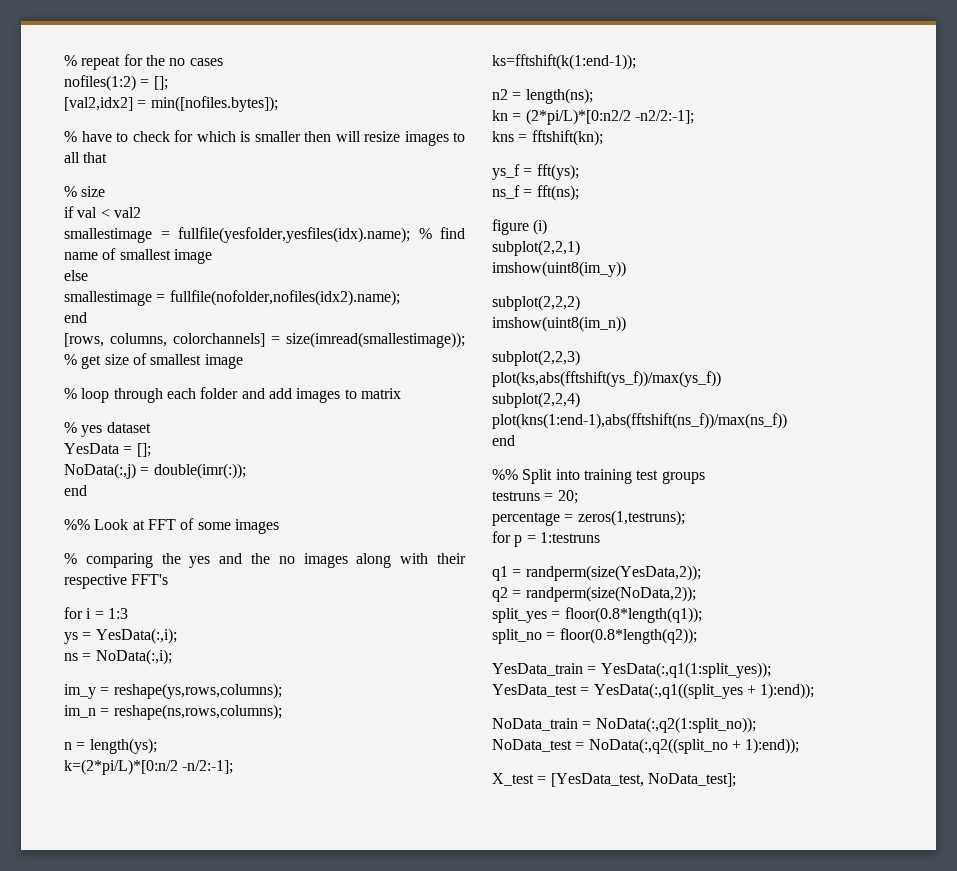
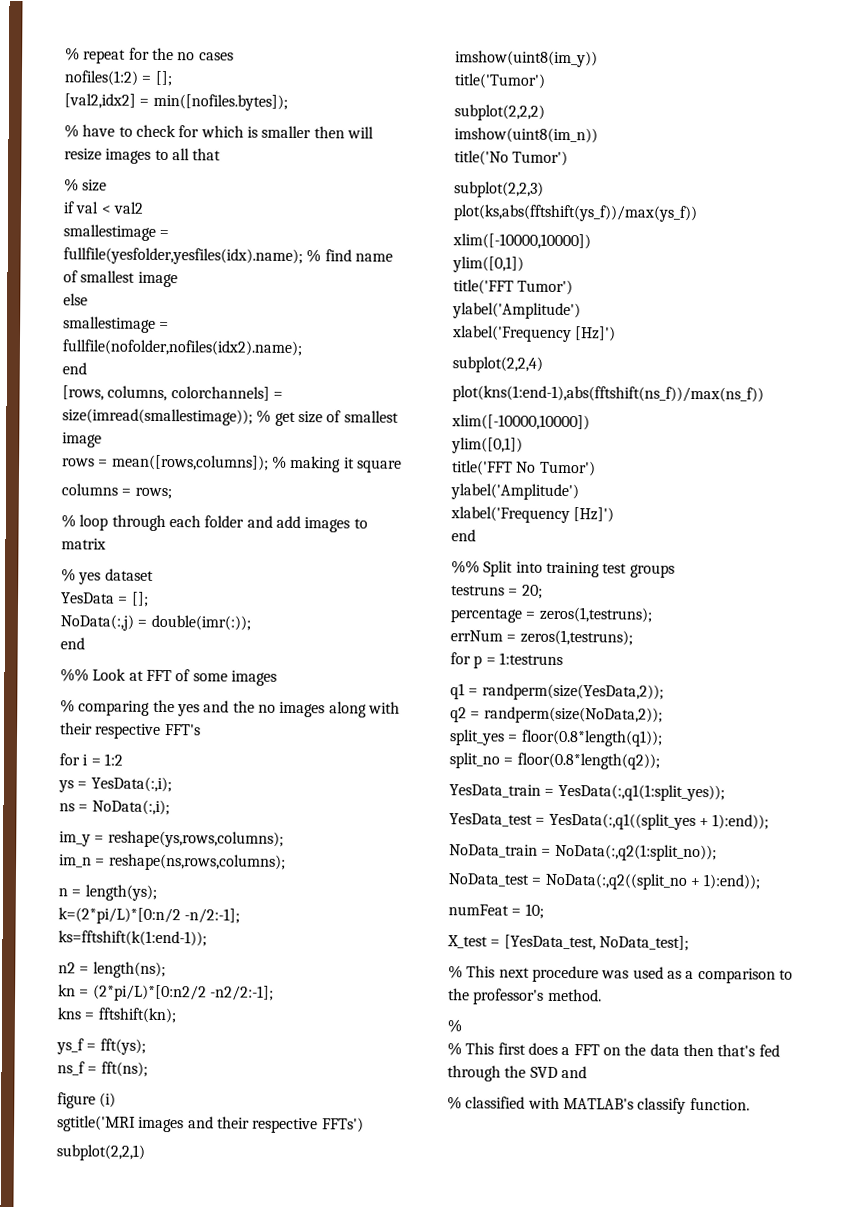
(243, 361) none -> [62,454,402,473] [61,483,172,500] // rows = mean([rows,columns]); % making it square // columns = rows;
[107,608,128,619] 1:3 -> [103,753,123,766] 1:2
(548, 227) none -> [57,1115,364,1134] // sgtitle('MRI images and their respective FFTs')
(626, 269) none -> [454,73,546,89] // title('Tumor')
(626, 324) none -> [454,150,569,167] // title('No Tumor')
[492,392,580,408] [492,413,787,429] subplot(2,2,4) // plot(kns(1:end-1),abs(fftshift(ns_f))/max(ns_f)) -> [452,233,591,250] [452,256,524,273] [453,279,574,296] [452,302,581,320] [451,325,617,343] [452,356,543,373] [452,385,764,404] [451,414,590,431] [451,437,523,454] [451,460,596,477] [450,483,579,501] [450,506,615,524] xlim([-10000,10000]) // ylim([0,1]) // title('FFT Tumor') // ylabel('Amplitude') // xlabel('Frequency [Hz]') // subplot(2,2,4) // plot(kns(1:end-1),abs(fftshift(ns_f))/max(ns_f)) // xlim([-10000,10000]) // ylim([0,1]) // title('FFT No Tumor') // ylabel('Amplitude') // xlabel('Frequency [Hz]')
(685, 518) none -> [450,629,633,646] // errNum = zeros(1,testruns);
(800, 746) none -> [448,903,544,919] // numFeat = 10;
(736, 780) none -> [448,965,793,984] [448,988,602,1005] [447,1019,462,1033] [447,1042,780,1057] [447,1065,587,1082] [447,1096,750,1114] // % This next procedure was used as a comparison to the professor's method. // % // % This first does a FFT on the data then that's fed through the SVD and // % classified with MATLAB's classify function.

